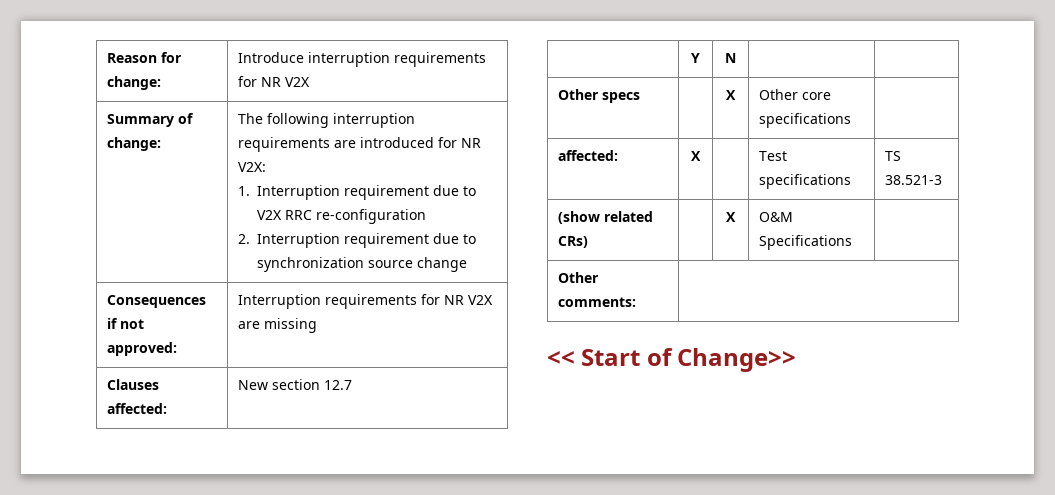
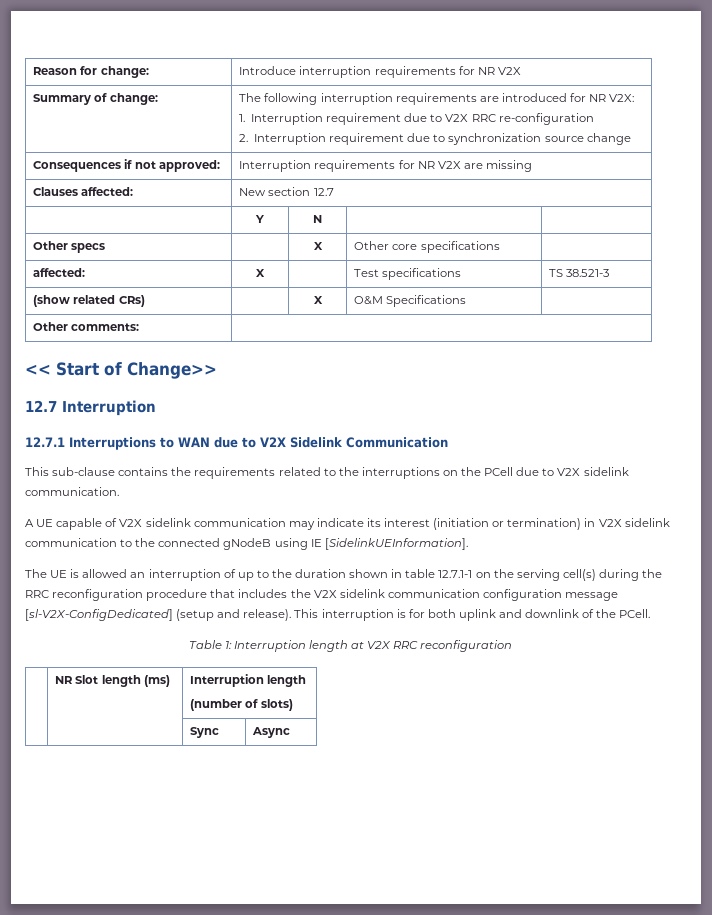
(797, 360) none -> [25,400,156,416] [25,437,448,450] [25,467,629,479] [25,487,119,496] [25,518,670,530] [25,538,468,550] [25,569,663,581] [25,589,619,601] [25,609,651,621] [188,640,513,652] [55,675,170,687] [190,674,307,687] [190,699,293,711] [190,727,220,738] [252,727,291,738] // 12.7 Interruption // 12.7.1 Interruptions to WAN due to V2X Sidelink Communication // This sub-clause contains the requirements related to the interruptions on the PCell due to V2X sidelink communication. // A UE capable of V2X sidelink communication may indicate its interest (initiation or termination) in V2X sidelink communication to the connected gNodeB using IE [SidelinkUEInformation]. // The UE is allowed an interruption of up to the duration shown in table 12.7.1-1 on the serving cell(s) during the RRC reconfiguration procedure that includes the V2X sidelink communication configuration message [sl-V2X-ConfigDedicated] (setup and release). This interruption is for both uplink and downlink of the PCell. // Table 1: Interruption length at V2X RRC reconfiguration // | NR Slot length (ms) | Interruption length // (number of slots) // | | Sync | Async

